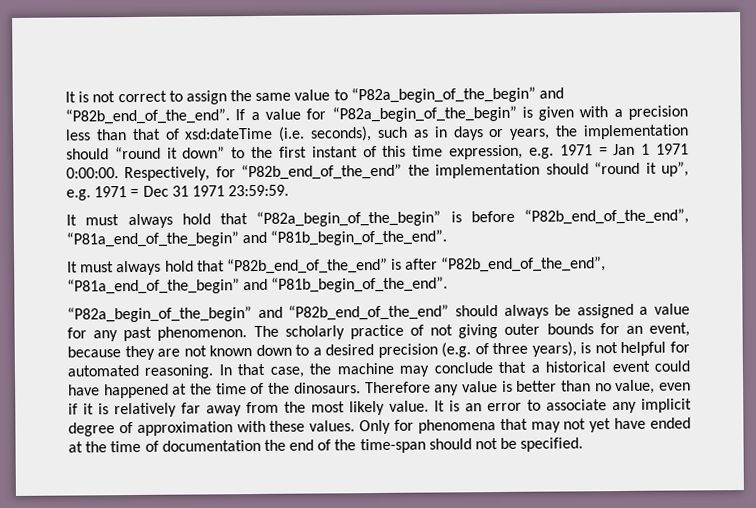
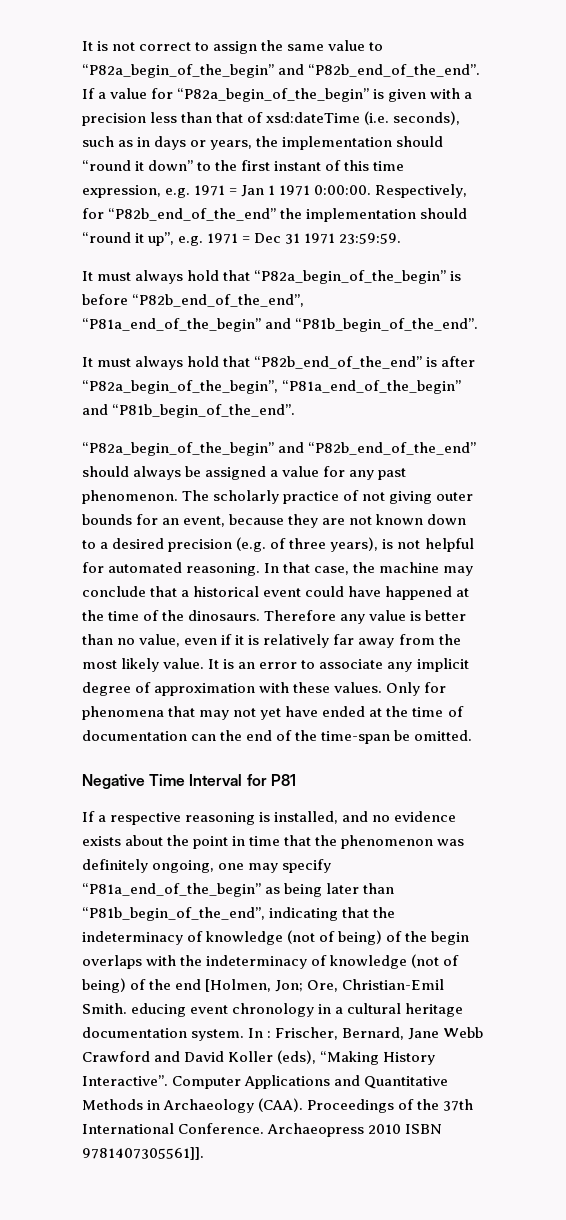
[441,256,607,273] “P82b_end_of_the_end”, -> [82,380,278,394] “P82a_begin_of_the_begin”,
(261, 445) none -> [191,734,217,741] can
[428,437,584,452] should not be specified. -> [394,730,473,741] [82,774,296,789] [82,811,457,825] [82,835,465,849] [82,859,332,873] [82,883,395,897] [82,907,396,921] [82,930,470,945] [82,954,460,969] [82,978,445,993] [82,1003,464,1017] [82,1027,484,1041] [82,1050,436,1065] [82,1075,449,1089] [82,1098,474,1113] [82,1123,443,1137] [82,1147,204,1160] be omitted. // Negative Time Interval for P81 // If a respective reasoning is installed, and no evidence exists about the point in time that the phenomenon was definitely ongoing, one may specify “P81a_end_of_the_begin” as being later than “P81b_begin_of_the_end”, indicating that the indeterminacy of knowledge (not of being) of the begin overlaps with the indeterminacy of knowledge (not of being) of the end [Holmen, Jon; Ore, Christian-Emil Smith. educing event chronology in a cultural heritage documentation system. In : Frischer, Bernard, Jane Webb Crawford and David Koller (eds), “Making History Interactive”. Computer Applications and Quantitative Methods in Archaeology (CAA). Proceedings of the 37th International Conference. Archaeopress 2010 ISBN 9781407305561]].

